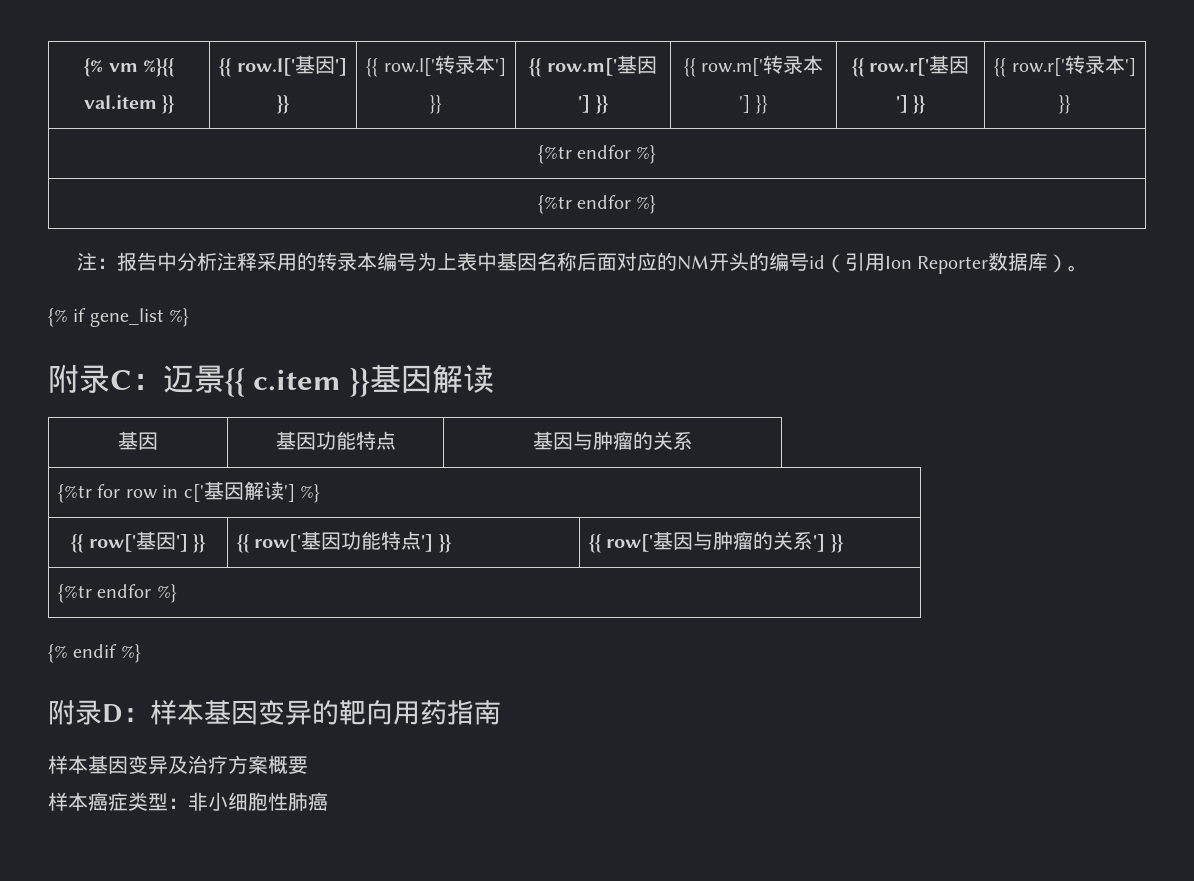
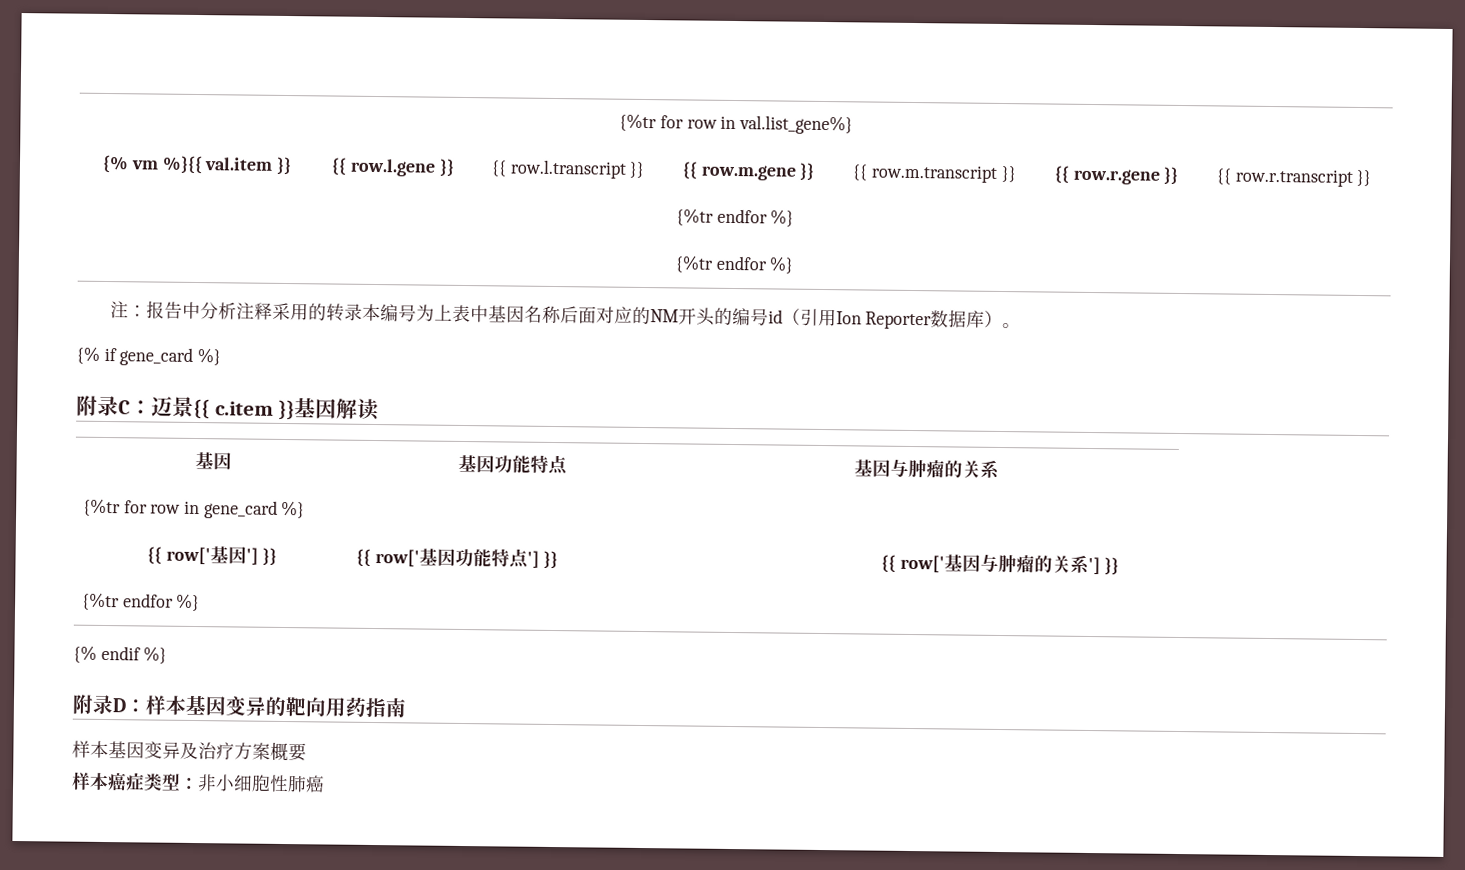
(84, 67) none -> [619,113,853,135] {%tr for row in val.list_gene%} //
[236,55,347,76] [277,95,290,114] [366,55,506,77] [430,95,442,114] [529,55,657,77] [578,95,609,114] [683,55,824,77] [739,95,768,114] [851,55,970,77] [895,95,927,114] [994,55,1136,77] row.l['基因'] }} | {{ row.l['转录本'] }} | {{ row.m['基因'] }} | {{ row.m['转录本'] }} | {{ row.r['基因'] }} | {{ row.r['转录本'] -> [350,158,455,177] [490,159,646,179] [681,161,816,181] [852,164,1017,183] [1053,165,1180,185] [1215,168,1353,187] row.l.gene }} | {{ row.l.transcript }} | {{ row.m.gene }} | {{ row.m.transcript }} | {{ row.r.gene }} | {{ row.r.transcript
[89,308,164,327] gene_list -> [119,347,194,366] gene_card
[183,481,295,502] c['基因解读'] -> [203,500,278,519] gene_card

